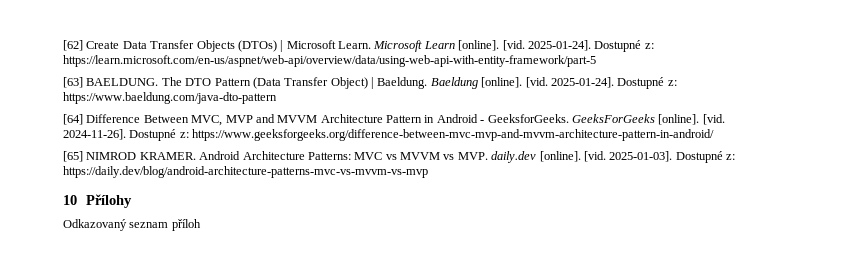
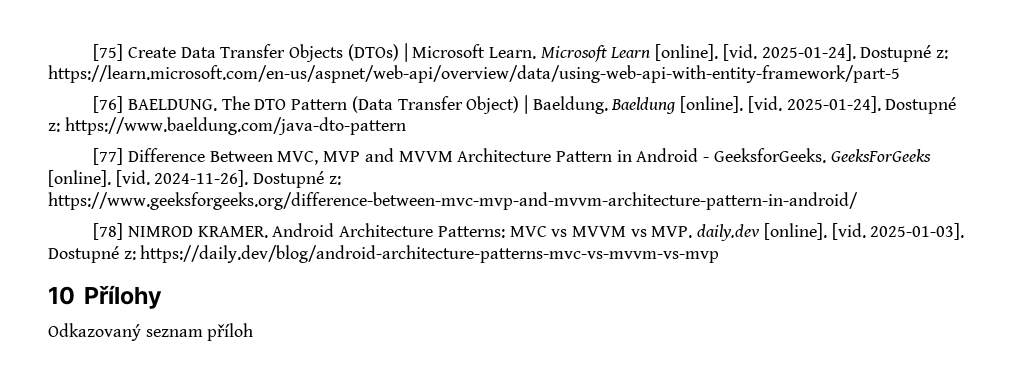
[63,40,83,51] [62] -> [93,44,124,61] [75]
[63,77,83,88] [63] -> [93,96,124,113] [76]
[63,114,83,125] [64] -> [93,148,124,165] [77]
[63,151,83,162] [65] -> [93,223,124,240] [78]

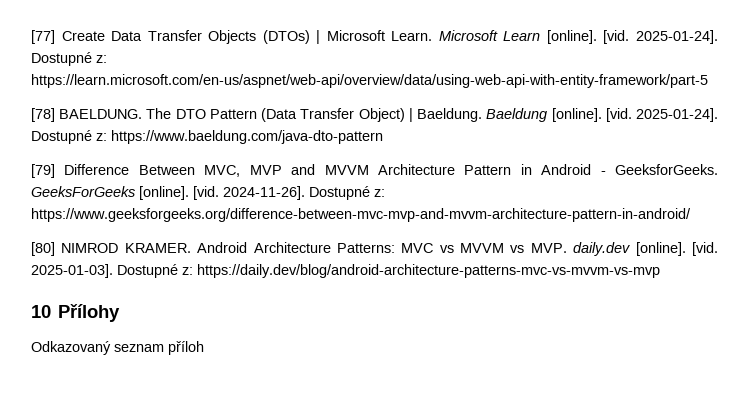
[93,44,124,61] [75] -> [31,30,55,44] [77]
[93,96,124,113] [76] -> [31,108,55,122] [78]
[93,148,124,165] [77] -> [31,164,55,178] [79]
[93,223,124,240] [78] -> [31,242,55,256] [80]

